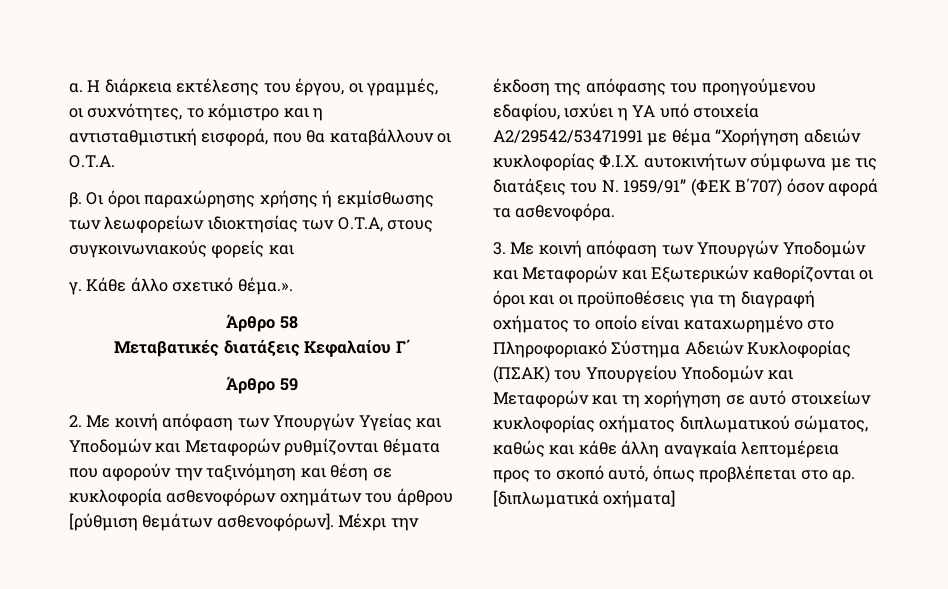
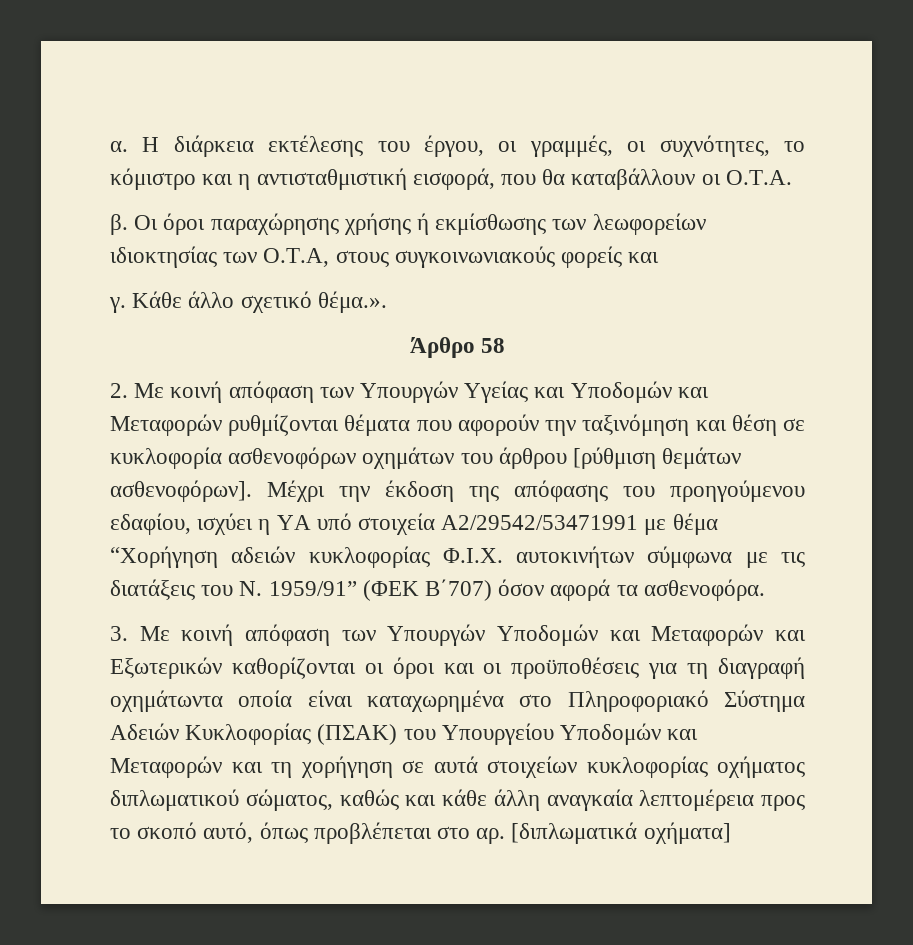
[114,339,410,357] [226,376,298,394] // Μεταβατικές διατάξεις Κεφαλαίου Γ΄ // Άρθρο 59 -> (506, 345) none
[493,315,803,333] οχήματος το οποίο είναι καταχωρημένο -> [110,690,504,712] οχημάτωντα οποία είναι καταχωρημένα
[749,390,787,405] αυτό -> [433,756,478,773] αυτά

